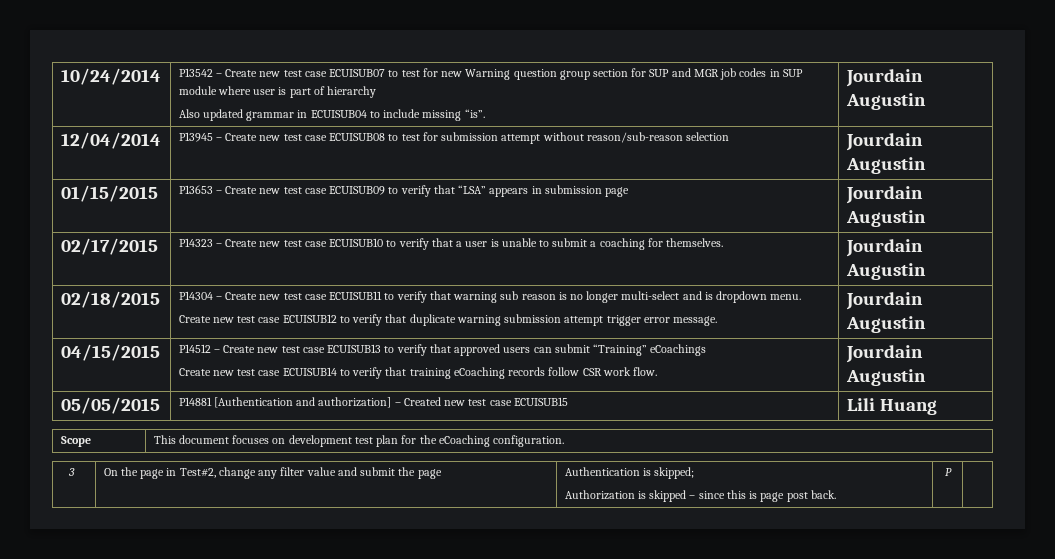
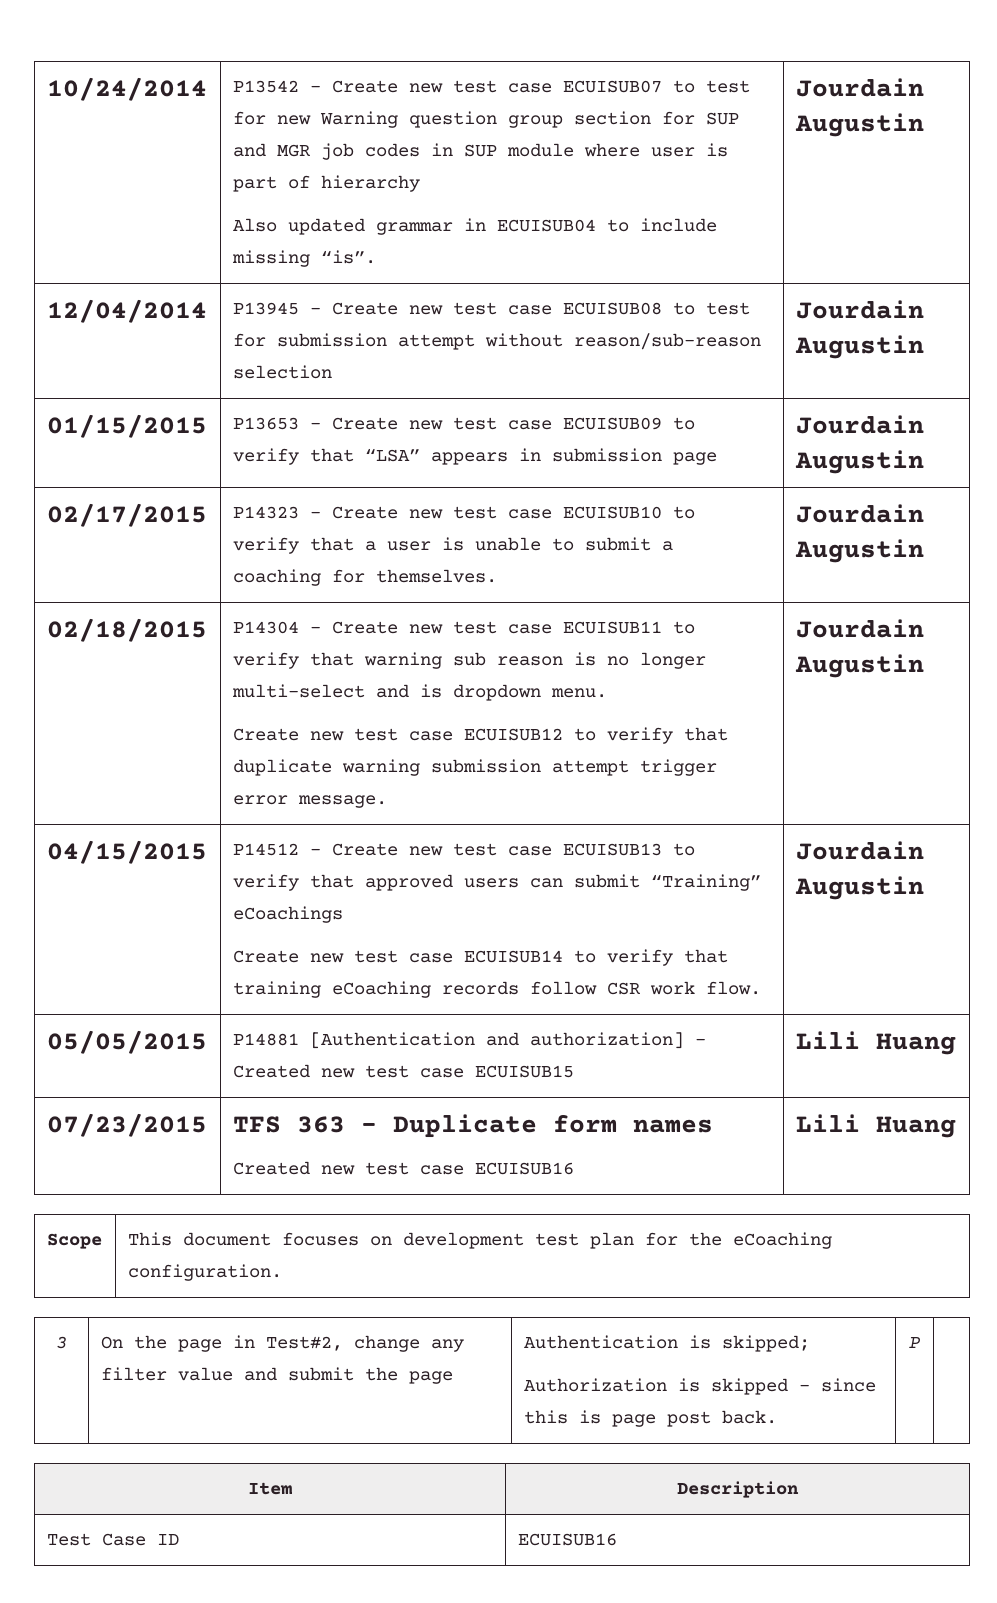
(937, 407) none -> [46,1113,207,1137] [232,1114,713,1138] [232,1161,574,1175] [795,1114,956,1138] // 07/23/2015 | TFS 363 – Duplicate form names // Created new test case ECUISUB16 | Lili Huang
(952, 472) none -> [248,1482,292,1495] [677,1481,799,1498] [46,1533,179,1546] [517,1533,617,1546] // Item | Description // Test Case ID | ECUISUB16

